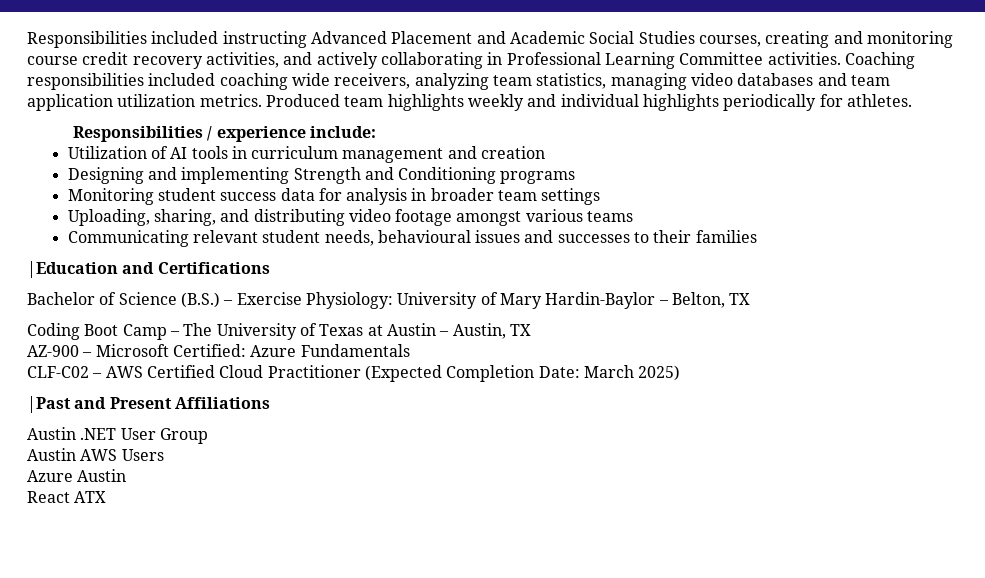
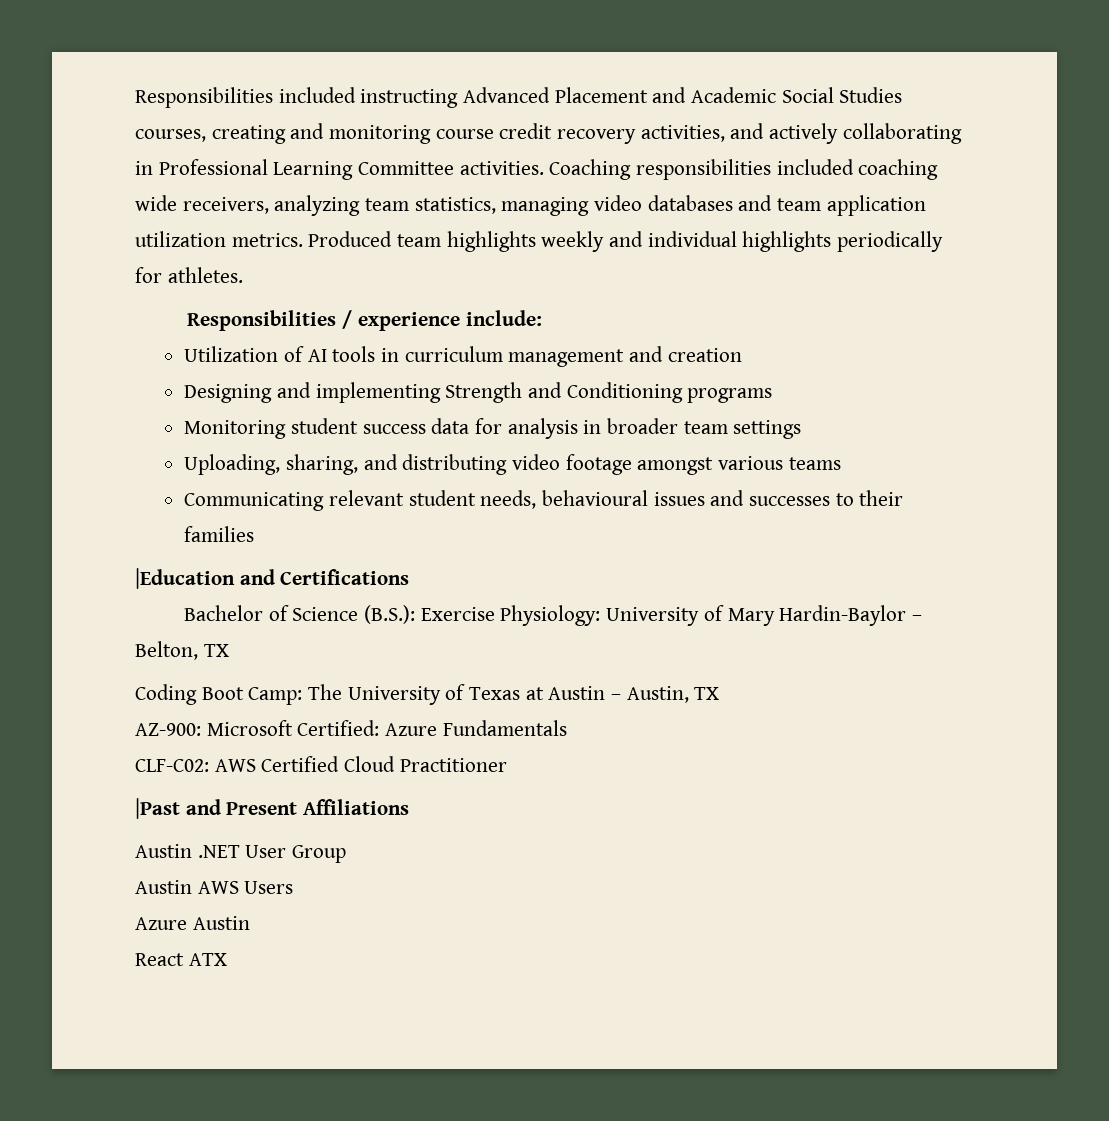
[180,292,234,308] (B.S.) – -> [364,605,416,624] (B.S.):
[122,324,180,340] Camp – -> [248,687,303,705] Camp:
[27,345,93,357] AZ-900 – -> [135,723,201,736] AZ-900:
[27,366,103,378] CLF-C02 – -> [135,759,209,772] CLF-C02:
[364,365,681,382] (Expected Completion Date: March 2025) -> (507, 765) none

